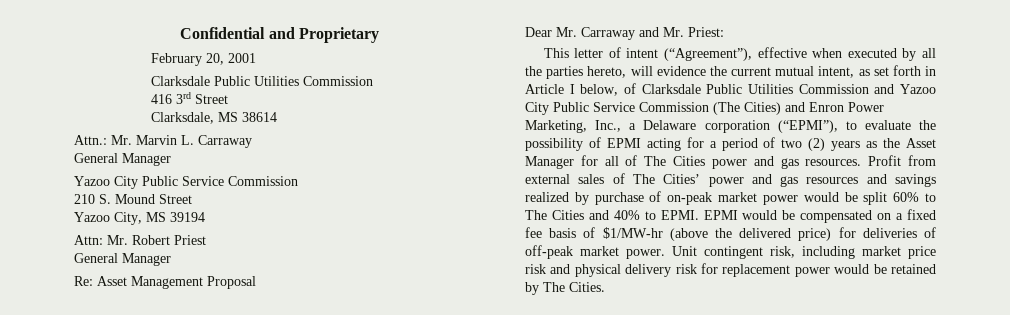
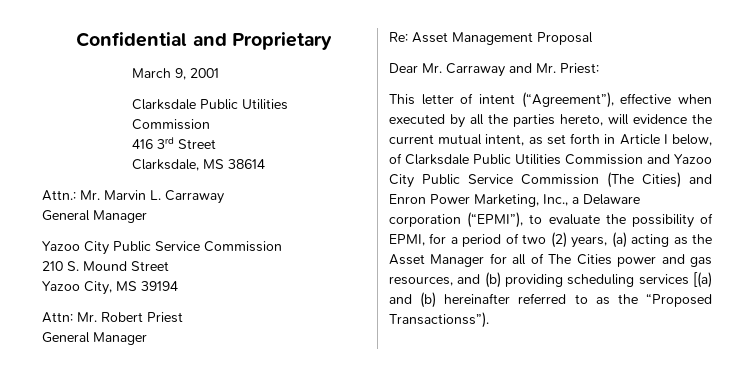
[150,53,224,66] February 20, -> [132,68,187,80] March 9,
[606,138,681,151] EPMI acting -> [389,234,425,246] EPMI,
[831,141,861,151] years -> [571,232,670,248] years, (a) acting
[805,155,936,166] [525,173,936,187] [525,191,936,205] [525,209,936,223] [525,227,936,241] [525,245,936,259] [525,263,936,277] [525,282,605,295] resources. Profit from external sales of The Cities’ power and gas resources and savings realized by purchase of on-peak market power would be split 60% to The Cities and 40% to EPMI. EPMI would be compensated on a fixed fee basis of $1/MW-hr (above the delivered price) for deliveries of off-peak market power. Unit contingent risk, including market price risk and physical delivery risk for replacement power would be retained by The Cities. -> [389,272,712,288] [389,292,712,308] [389,312,489,328] resources, and (b) providing scheduling services [(a) and (b) hereinafter referred to as the “Proposed Transactionss”).

